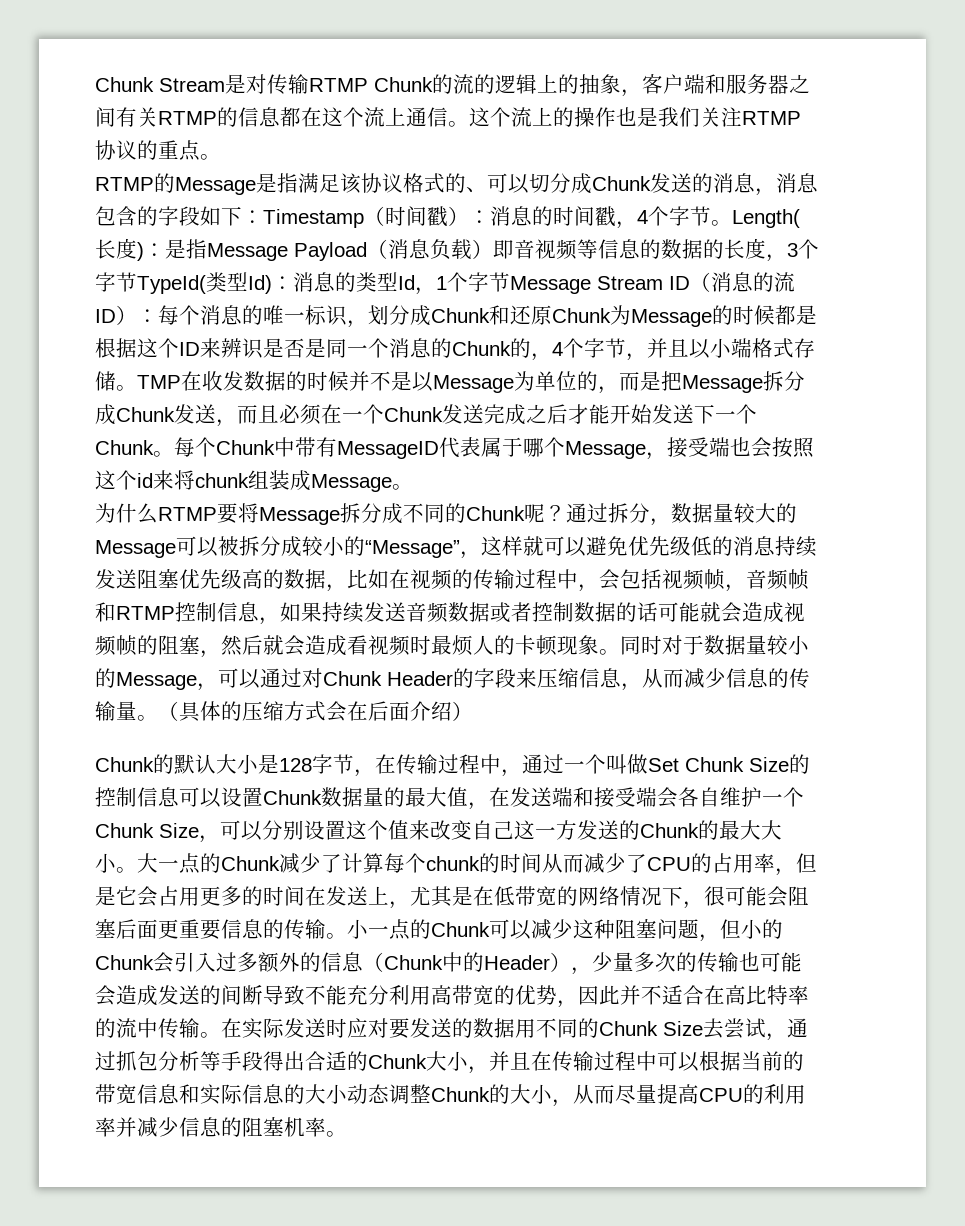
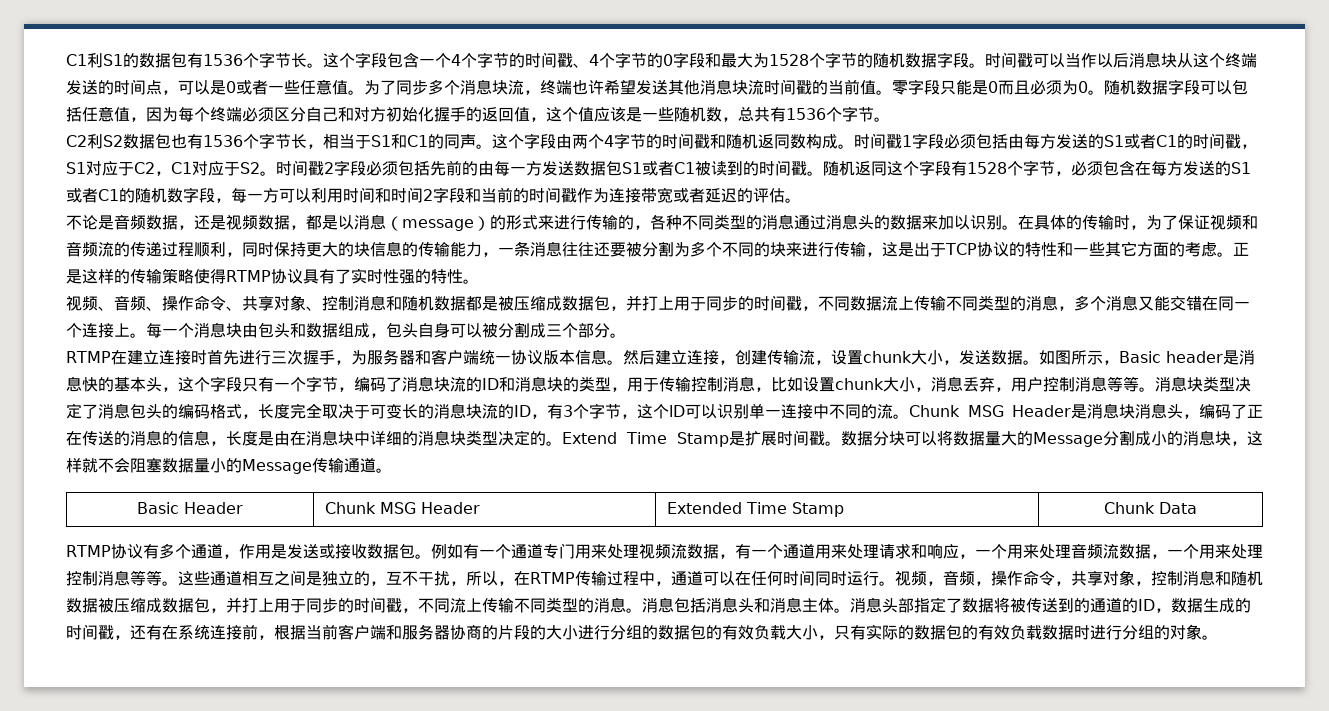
[95,74,810,97] [95,107,801,127] [95,140,221,161] [95,173,818,196] [95,206,800,229] [95,238,819,262] [95,272,795,295] [95,305,817,328] [95,338,815,361] [95,371,805,394] [95,404,757,427] [95,437,814,460] [95,470,413,492] [95,503,797,526] [95,536,817,559] [95,569,809,592] [95,602,805,625] [95,635,809,658] [95,668,810,691] [95,701,473,722] [95,754,810,777] [95,787,804,810] [95,820,782,843] [95,853,817,876] [95,886,809,909] [95,919,783,942] [95,952,802,975] [95,985,809,1008] [95,1018,808,1041] [95,1051,804,1074] [95,1084,806,1107] [95,1117,326,1137] Chunk Stream是对传输RTMP Chunk的流的逻辑上的抽象，客户端和服务器之间有关RTMP的信息都在这个流上通信。这个流上的操作也是我们关注RTMP协议的重点。 // RTMP的Message是指满足该协议格式的、可以切分成Chunk发送的消息，消息包含的字段如下：Timestamp（时间戳）：消息的时间戳，4个字节。Length(长度)：是指Message Payload（消息负载）即音视频等信息的数据的长度，3个字节TypeId(类型Id)：消息的类型Id，1个字节Message Stream ID（消息的流ID）：每个消息的唯一标识，划分成Chunk和还原Chunk为Message的时候都是根据这个ID来辨识是否是同一个消息的Chunk的，4个字节，并且以小端格式存储。TMP在收发数据的时候并不是以Message为单位的，而是把Message拆分成Chunk发送，而且必须在一个Chunk发送完成之后才能开始发送下一个Chunk。每个Chunk中带有MessageID代表属于哪个Message，接受端也会按照这个id来将chunk组装成Message。 // 为什么RTMP要将Message拆分成不同的Chunk呢？通过拆分，数据量较大的Message可以被拆分成较小的“Message”，这样就可以避免优先级低的消息持续发送阻塞优先级高的数据，比如在视频的传输过程中，会包括视频帧，音频帧和RTMP控制信息，如果持续发送音频数据或者控制数据的话可能就会造成视频帧的阻塞，然后就会造成看视频时最烦人的卡顿现象。同时对于数据量较小的Message，可以通过对Chunk Header的字段来压缩信息，从而减少信息的传输量。（具体的压缩方式会在后面介绍） // Chunk的默认大小是128字节，在传输过程中，通过一个叫做Set Chunk Size的控制信息可以设置Chunk数据量的最大值，在发送端和接受端会各自维护一个Chunk Size，可以分别设置这个值来改变自己这一方发送的Chunk的最大大小。大一点的Chunk减少了计算每个chunk的时间从而减少了CPU的占用率，但是它会占用更多的时间在发送上，尤其是在低带宽的网络情况下，很可能会阻塞后面更重要信息的传输。小一点的Chunk可以减少这种阻塞问题，但小的Chunk会引入过多额外的信息（Chunk中的Header），少量多次的传输也可能会造成发送的间断导致不能充分利用高带宽的优势，因此并不适合在高比特率的流中传输。在实际发送时应对要发送的数据用不同的Chunk Size去尝试，通过抓包分析等手段得出合适的Chunk大小，并且在传输过程中可以根据当前的带宽信息和实际信息的大小动态调整Chunk的大小，从而尽量提高CPU的利用率并减少信息的阻塞机率 -> [66,52,1257,68] [66,79,1248,95] [66,106,890,122] [66,133,1257,149] [66,160,1251,176] [66,187,801,203] [66,214,1258,231] [66,241,1249,257] [66,268,479,284] [66,295,1250,311] [66,322,626,338] [66,349,1255,365] [66,376,1251,392] [66,403,1263,419] [66,430,1263,447] [66,457,392,474] [137,502,243,514] [324,502,480,514] [666,502,844,517] [1104,502,1197,514] [66,543,1263,559] [66,570,1263,586] [66,597,1251,613] [66,624,1202,640] C1利S1的数据包有1536个字节长。这个字段包含一个4个字节的时间戳、4个字节的0字段和最大为1528个字节的随机数据字段。时间戳可以当作以后消息块从这个终端发送的时间点，可以是0或者一些任意值。为了同步多个消息块流，终端也许希望发送其他消息块流时间戳的当前值。零字段只能是0而且必须为0。随机数据字段可以包括任意值，因为每个终端必须区分自己和对方初始化握手的返回值，这个值应该是一些随机数，总共有1536个字节。 // C2利S2数据包也有1536个字节长，相当于S1和C1的同声。这个字段由两个4字节的时间戳和随机返同数构成。时间戳1字段必须包括由每方发送的S1或者C1的时间戳，S1对应于C2，C1对应于S2。时间戳2字段必须包括先前的由每一方发送数据包S1或者C1被读到的时间戳。随机返同这个字段有1528个字节，必须包含在每方发送的S1或者C1的随机数字段，每一方可以利用时间和时间2字段和当前的时间戳作为连接带宽或者延迟的评估。 // 不论是音频数据，还是视频数据，都是以消息（message）的形式来进行传输的，各种不同类型的消息通过消息头的数据来加以识别。在具体的传输时，为了保证视频和音频流的传递过程顺利，同时保持更大的块信息的传输能力，一条消息往往还要被分割为多个不同的块来进行传输，这是出于TCP协议的特性和一些其它方面的考虑。正是这样的传输策略使得RTMP协议具有了实时性强的特性。 // 视频、音频、操作命令、共享对象、控制消息和随机数据都是被压缩成数据包，并打上用于同步的时间戳，不同数据流上传输不同类型的消息，多个消息又能交错在同一个连接上。每一个消息块由包头和数据组成，包头自身可以被分割成三个部分。 // RTMP在建立连接时首先进行三次握手，为服务器和客户端统一协议版本信息。然后建立连接，创建传输流，设置chunk大小，发送数据。如图所示，Basic header是消息快的基本头，这个字段只有一个字节，编码了消息块流的ID和消息块的类型，用于传输控制消息，比如设置chunk大小，消息丢弃，用户控制消息等等。消息块类型决定了消息包头的编码格式，长度完全取决于可变长的消息块流的ID，有3个字节，这个lD可以识别单一连接中不同的流。Chunk MSG Header是消息块消息头，编码了正在传送的消息的信息，长度是由在消息块中详细的消息块类型决定的。Extend Time Stamp是扩展时间戳。数据分块可以将数据量大的Message分割成小的消息块，这样就不会阻塞数据量小的Message传输通道。 // Basic Header | Chunk MSG Header | Extended Time Stamp | Chunk Data // RTMP协议有多个通道，作用是发送或接收数据包。例如有一个通道专门用来处理视频流数据，有一个通道用来处理请求和响应，一个用来处理音频流数据，一个用来处理控制消息等等。这些通道相互之间是独立的，互不干扰，所以，在RTMP传输过程中，通道可以在任何时间同时运行。视频，音频，操作命令，共享对象，控制消息和随机数据被压缩成数据包，并打上用于同步的时间戳，不同流上传输不同类型的消息。消息包括消息头和消息主体。消息头部指定了数据将被传送到的通道的ID，数据生成的时间戳，还有在系统连接前，根据当前客户端和服务器协商的片段的大小进行分组的数据包的有效负载大小，只有实际的数据包的有效负载数据时进行分组的对象

